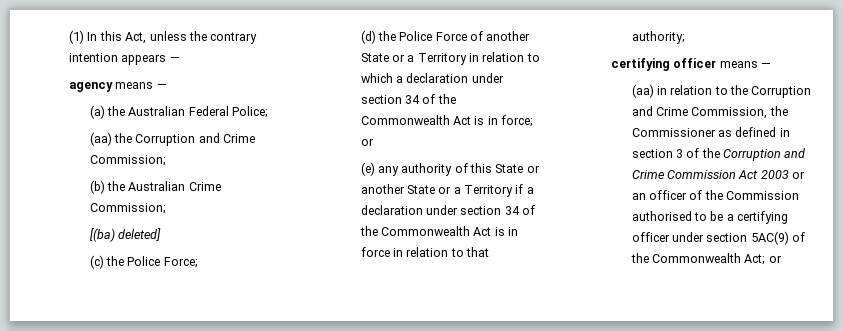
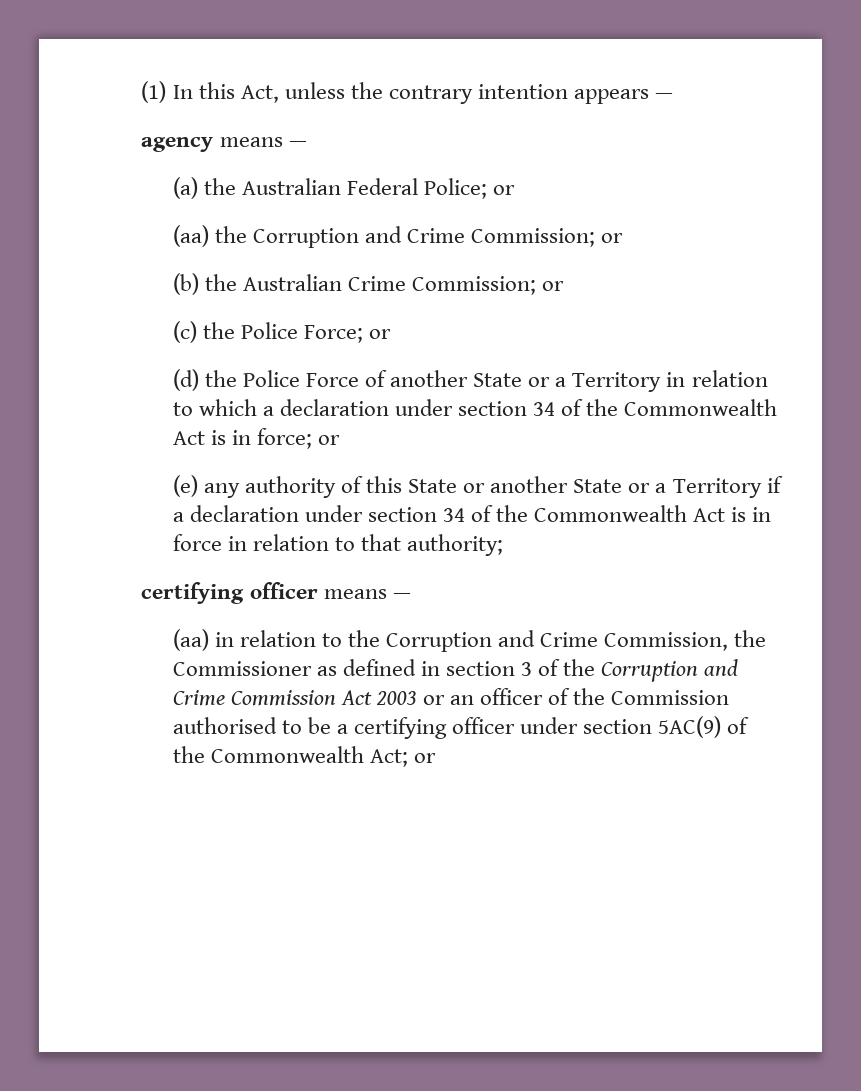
(269, 112) none -> [493,185,516,195] or
(166, 160) none -> [601,233,624,243] or
[89,228,161,242] // [(ba) deleted] -> [542,281,565,291] or
(198, 262) none -> [369,329,392,339] or

